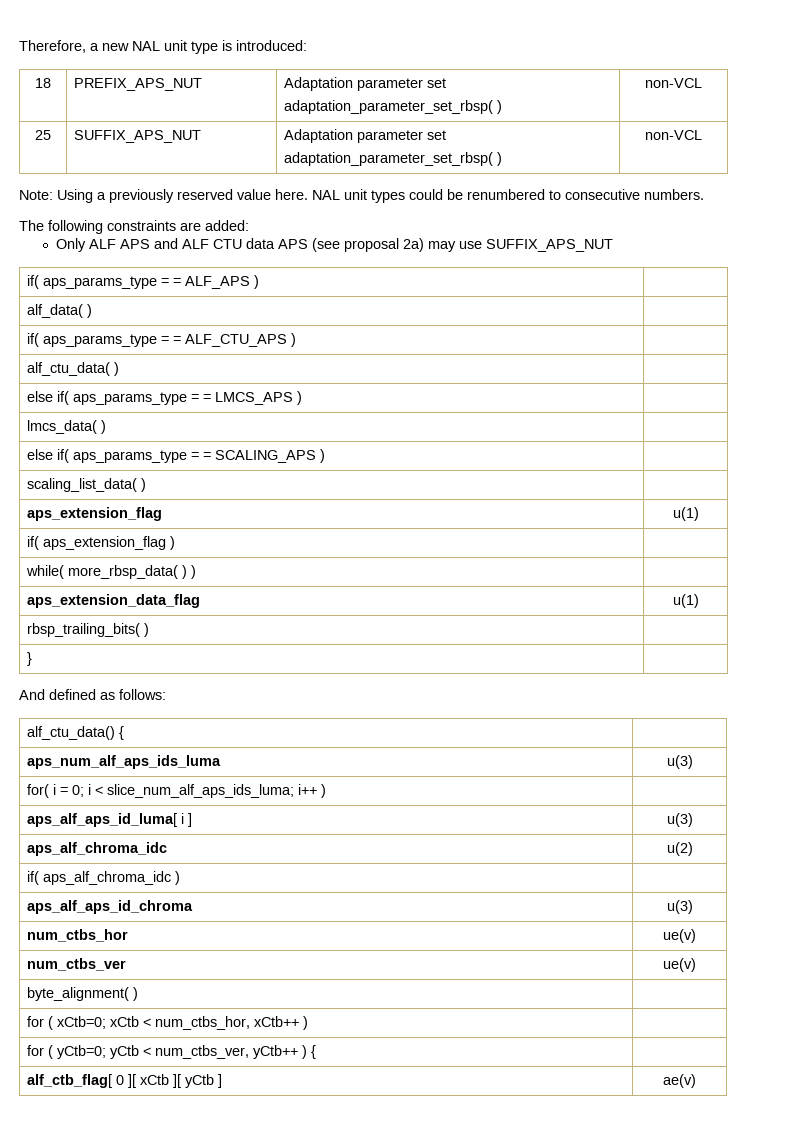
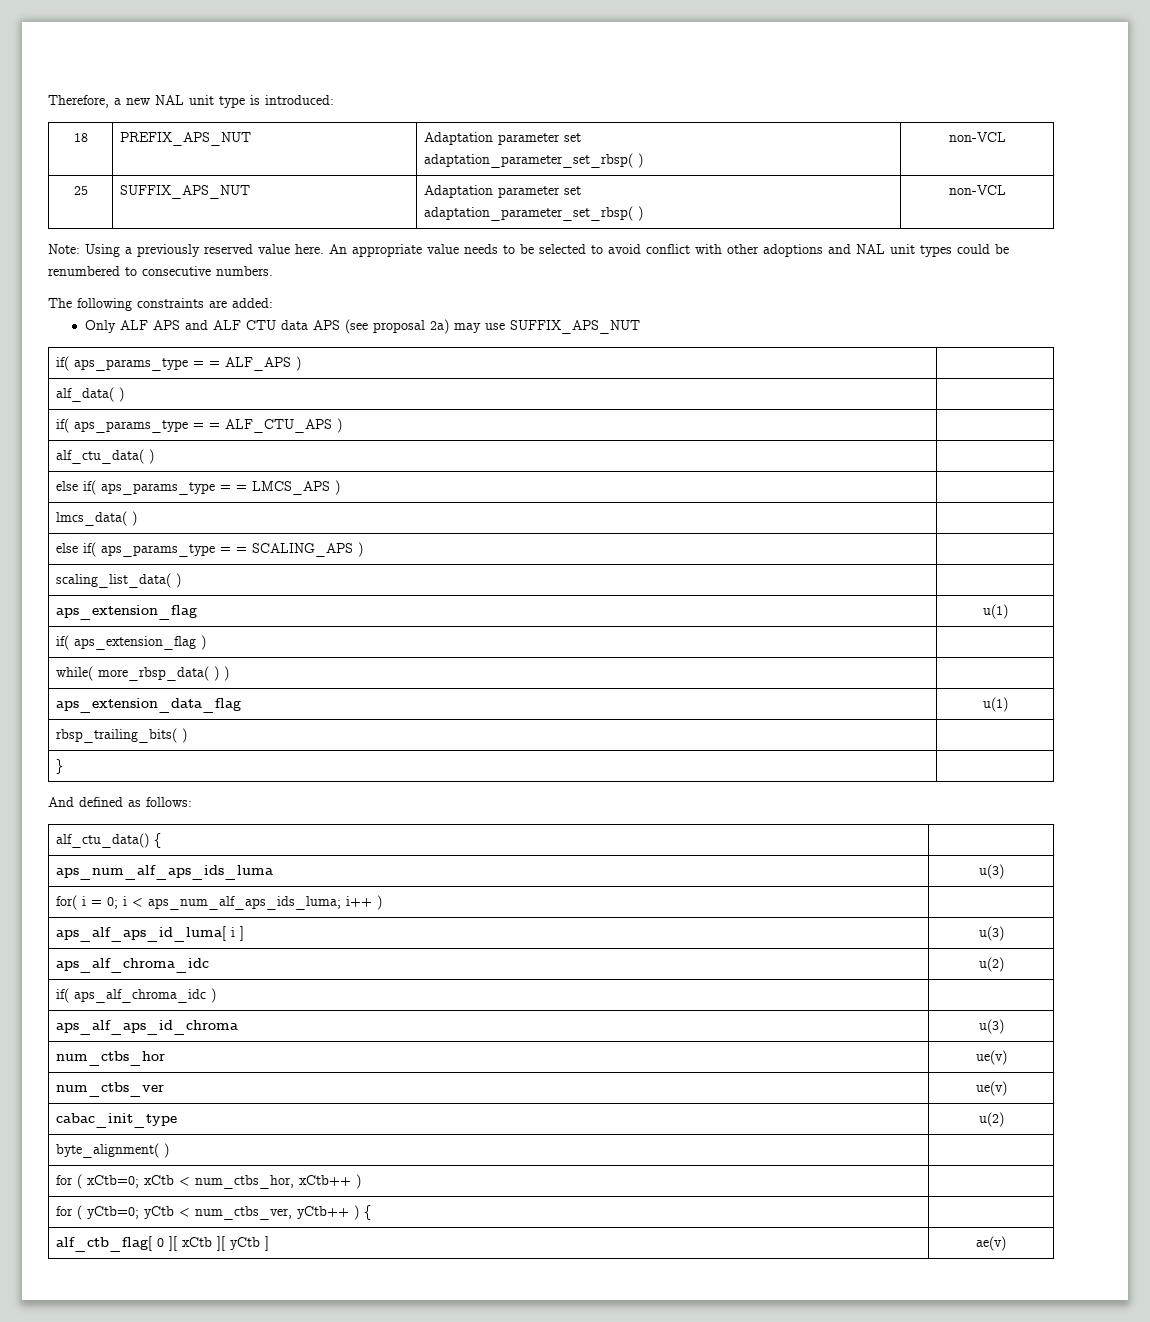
(308, 194) none -> [329,244,851,257] An appropriate value needs to be selected to avoid conflict with other adoptions and
[106,784,294,798] slice_num_alf_aps_ids_luma; -> [148,896,342,910] aps_num_alf_aps_ids_luma;
(696, 965) none -> [56,1113,178,1128] [978,1112,1004,1127] // cabac_init_type | u(2)

